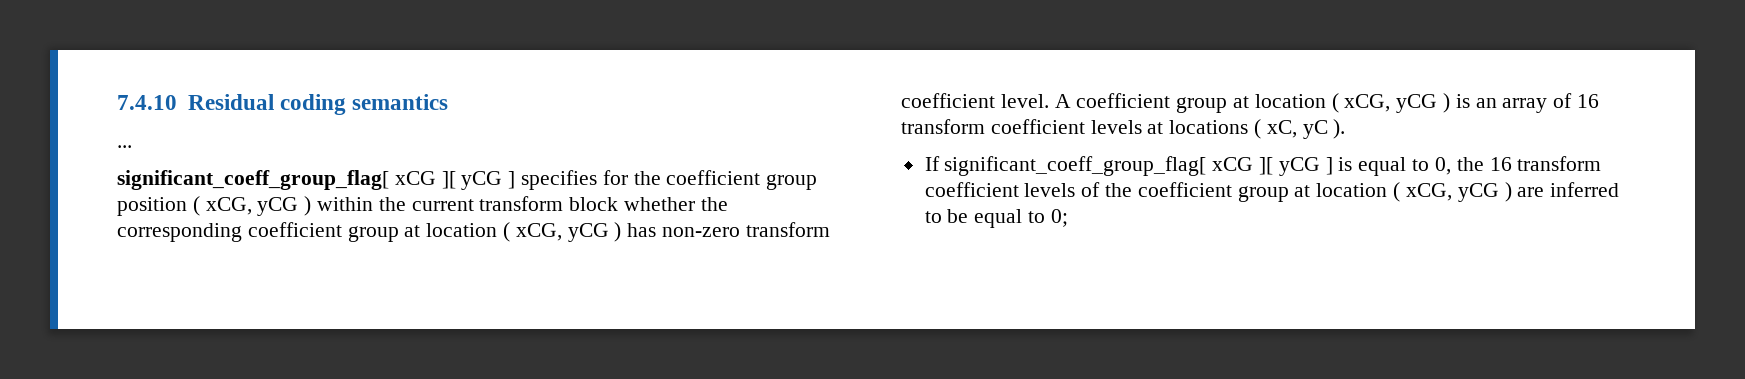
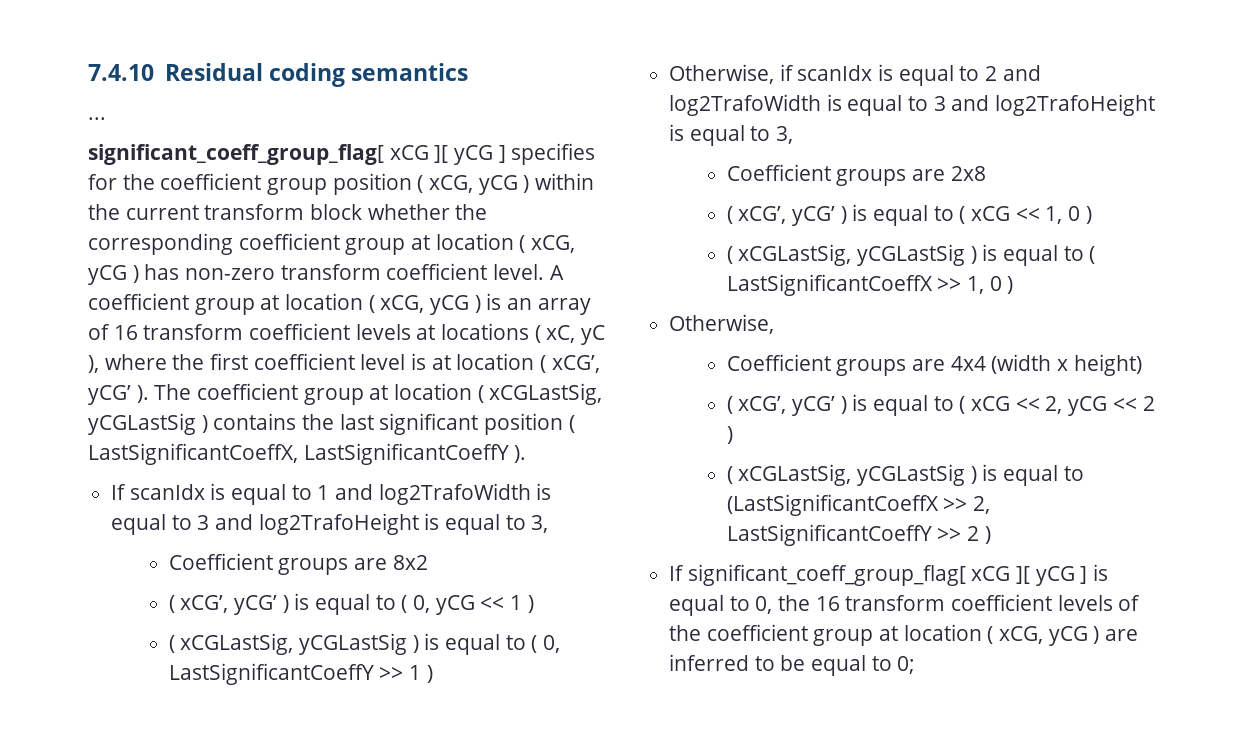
[1333,119,1346,139] ). -> [88,353,600,373] [88,383,603,405] [88,413,575,435] [88,443,527,465] [111,483,552,505] [111,513,549,535] [168,553,428,575] [168,593,534,615] [168,633,561,655] [168,663,433,685] [669,64,1041,86] [669,94,1156,116] [669,124,794,146] [726,164,986,186] [726,204,1092,226] [726,244,1096,266] [726,274,1014,296] [669,314,775,334] [726,354,1142,376] [726,394,1155,416] [726,426,733,444] [726,464,1084,486] [726,494,991,516] [726,524,991,546] ), where the first coefficient level is at location ( xCG’, yCG’ ). The coefficient group at location ( xCGLastSig, yCGLastSig ) contains the last significant position ( LastSignificantCoeffX, LastSignificantCoeffY ). // If scanIdx is equal to 1 and log2TrafoWidth is equal to 3 and log2TrafoHeight is equal to 3, // Coefficient groups are 8x2 // ( xCG’, yCG’ ) is equal to ( 0, yCG << 1 ) // ( xCGLastSig, yCGLastSig ) is equal to ( 0, LastSignificantCoeffY >> 1 ) // Otherwise, if scanIdx is equal to 2 and log2TrafoWidth is equal to 3 and log2TrafoHeight is equal to 3, // Coefficient groups are 2x8 // ( xCG’, yCG’ ) is equal to ( xCG << 1, 0 ) // ( xCGLastSig, yCGLastSig ) is equal to ( LastSignificantCoeffX >> 1, 0 ) // Otherwise, // Coefficient groups are 4x4 (width x height) // ( xCG’, yCG’ ) is equal to ( xCG << 2, yCG << 2 ) // ( xCGLastSig, yCGLastSig ) is equal to (LastSignificantCoeffX >> 2, LastSignificantCoeffY >> 2 )

